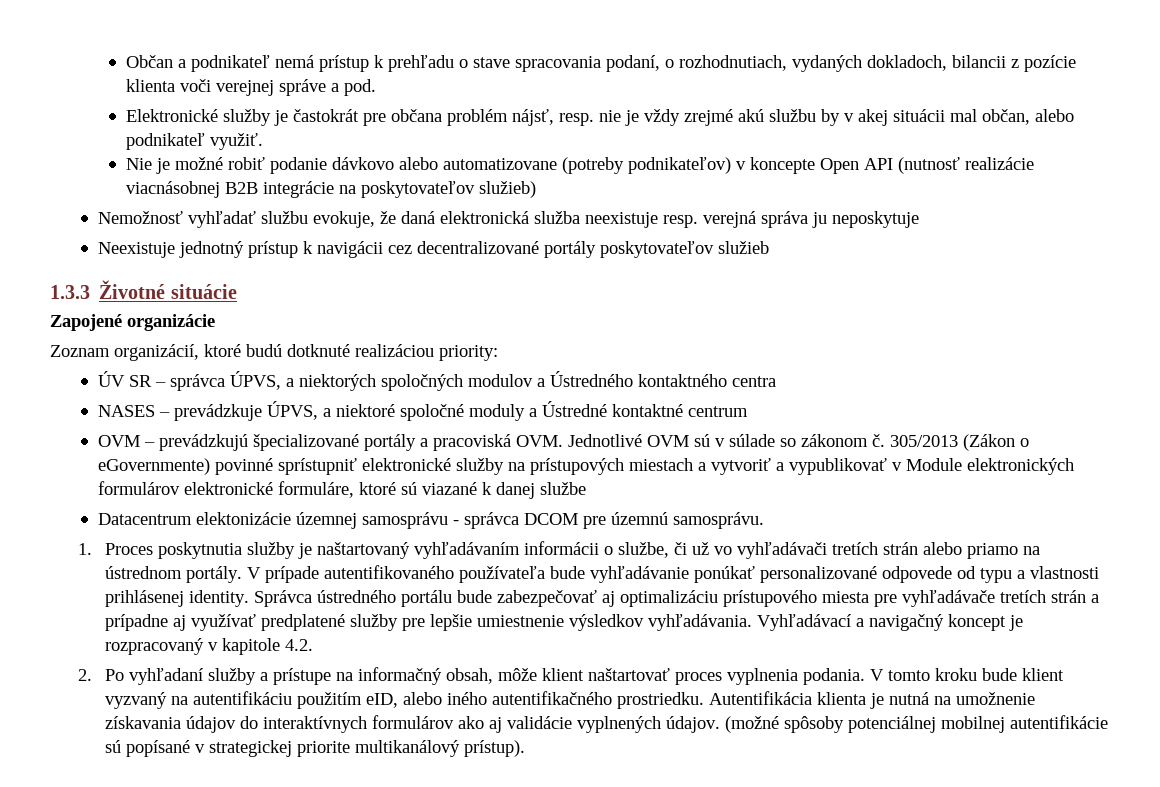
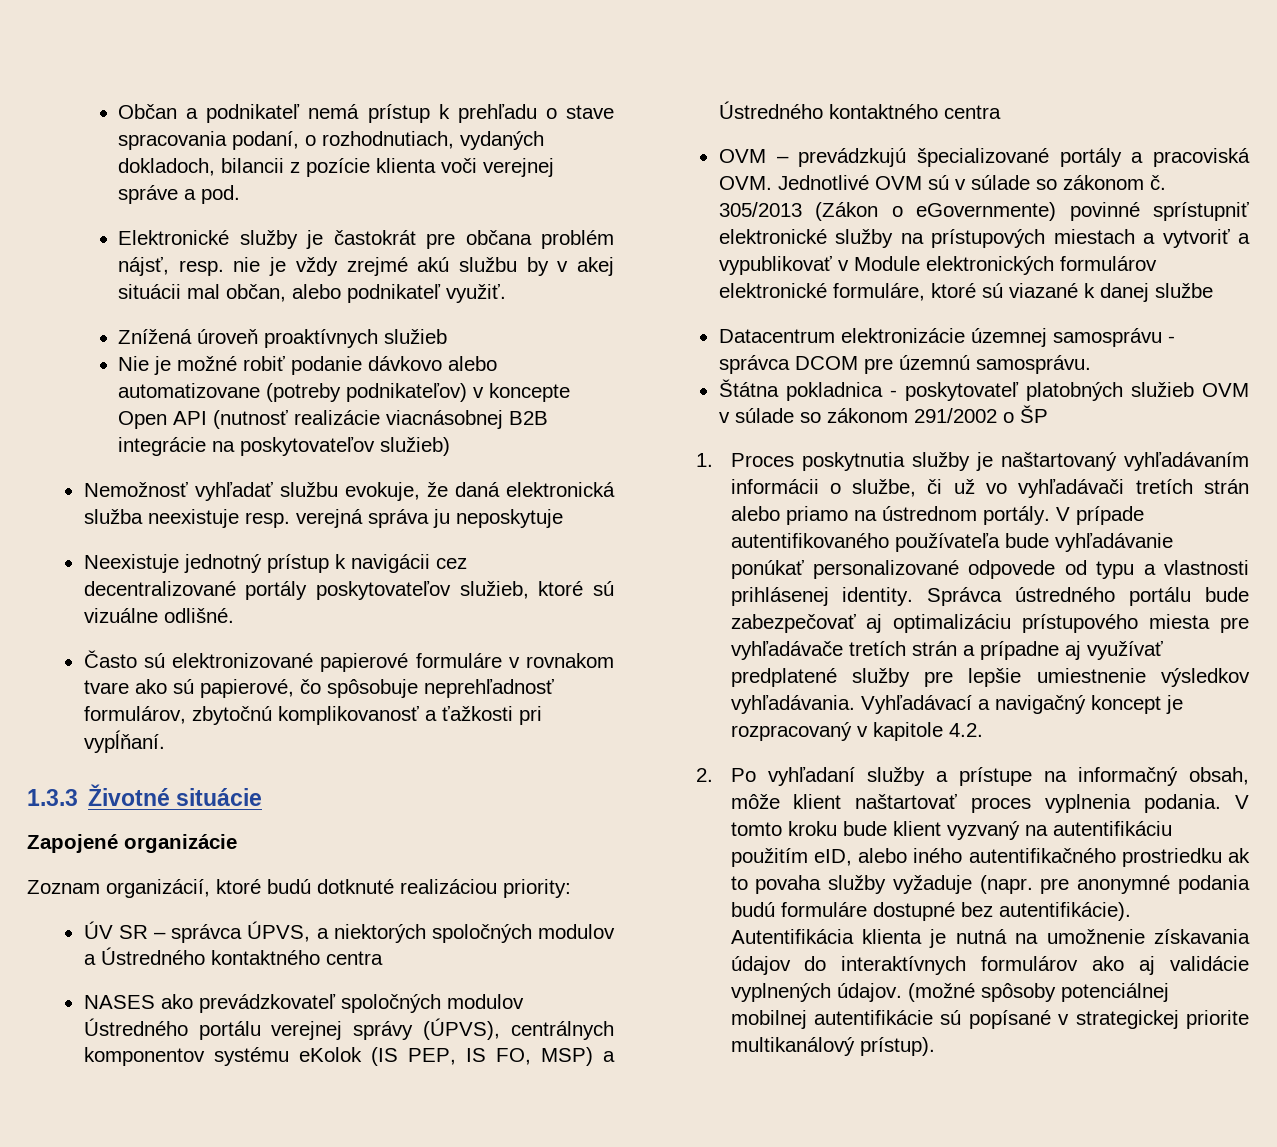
(263, 141) none -> [118,329,448,348] // Znížená úroveň proaktívnych služieb
[717,241,769,254] služieb -> [459,581,614,599] [83,608,234,623] [83,650,615,672] [83,679,554,698] [83,706,542,725] [83,730,165,753] služieb, ktoré sú vizuálne odlišné. // Často sú elektronizované papierové formuláre v rovnakom tvare ako sú papierové, čo spôsobuje neprehľadnosť formulárov, zbytočnú komplikovanosť a ťažkosti pri vypĺňaní.
[158,401,748,421] – prevádzkuje ÚPVS, a niektoré spoločné moduly a Ústredné kontaktné centrum -> [160,994,524,1013] [83,1018,614,1040] [83,1047,615,1066] [718,101,1001,119] ako prevádzkovateľ spoločných modulov Ústredného portálu verejnej správy (ÚPVS), centrálnych komponentov systému eKolok (IS PEP, IS FO, MSP) a Ústredného kontaktného centra
[195,512,291,525] elektonizácie -> [840,328,965,343] elektronizácie
(764, 520) none -> [718,379,1249,401] [718,405,1048,423] // Štátna pokladnica - poskytovateľ platobných služieb OVM v súlade so zákonom 291/2002 o ŠP
[617,692,705,709] prostriedku. -> [1121,848,1250,867] [730,875,1250,894] [730,902,1131,921] prostriedku ak to povaha služby vyžaduje (napr. pre anonymné podania budú formuláre dostupné bez autentifikácie).

